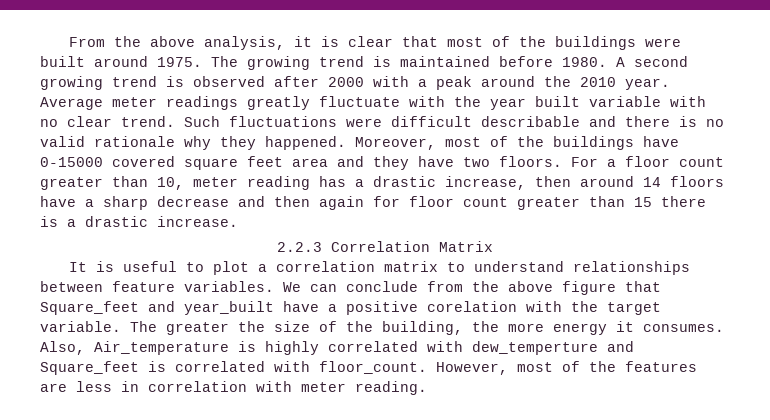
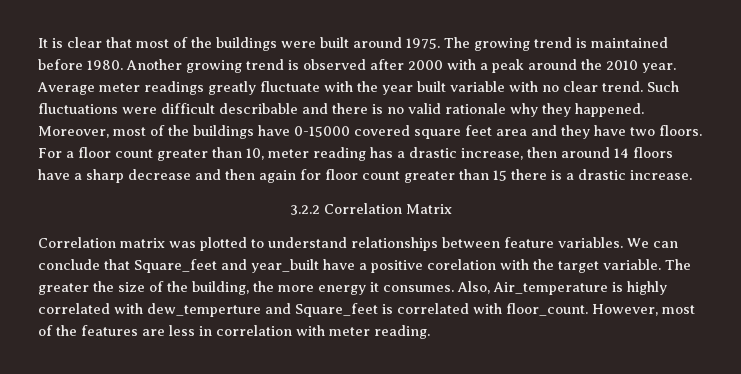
[68,36,312,50] From the above analysis, it -> [38,38,48,48] It
[616,56,688,67] A second -> [126,59,182,70] Another
[277,242,322,252] 2.2.3 -> [289,205,320,215] 3.2.2
[68,261,438,275] It is useful to plot a correlation matrix -> [38,237,247,251] Correlation matrix was plotted
[427,281,616,295] from the above figure -> (100, 264) none

